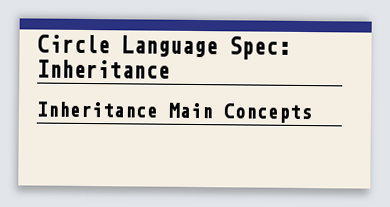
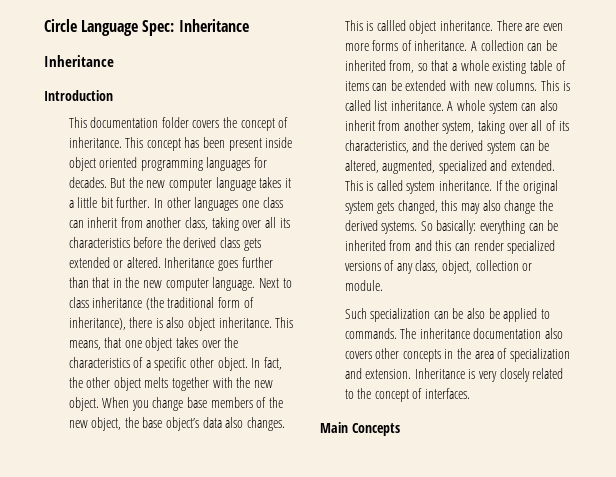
(159, 109) none -> [44,90,113,101] [68,117,289,131] [68,137,293,151] [68,157,268,171] [68,177,292,191] [68,197,283,211] [68,217,290,231] [68,237,261,251] [68,257,273,271] [68,277,292,291] [68,297,254,310] [68,317,294,331] [68,337,239,351] [68,357,283,371] [68,377,274,391] [68,397,284,411] [68,417,286,431] [344,20,564,34] [344,40,558,51] [344,60,566,74] [344,80,570,91] [344,100,559,114] [344,120,569,134] [344,140,550,154] [344,160,556,174] [344,180,559,194] [344,200,554,214] [344,220,559,234] [344,240,556,254] [344,260,533,274] [344,280,383,291] [344,308,551,322] [344,328,564,339] [344,348,571,362] [344,368,564,382] [344,388,471,402] // Introduction // This documentation folder covers the concept of inheritance. This concept has been present inside object oriented programming languages for decades. But the new computer language takes it a little bit further. In other languages one class can inherit from another class, taking over all its characteristics before the derived class gets extended or altered. Inheritance goes further than that in the new computer language. Next to class inheritance (the traditional form of inheritance), there is also object inheritance. This means, that one object takes over the characteristics of a specific other object. In fact, the other object melts together with the new object. When you change base members of the new object, the base object’s data also changes. This is callled object inheritance. There are even more forms of inheritance. A collection can be inherited from, so that a whole existing table of items can be extended with new columns. This is called list inheritance. A whole system can also inherit from another system, taking over all of its characteristics, and the derived system can be altered, augmented, specialized and extended. This is called system inheritance. If the original system gets changed, this may also change the derived systems. So basically: everything can be inherited from and this can render specialized versions of any class, object, collection or module. // Such specialization can be also be applied to commands. The inheritance documentation also covers other concepts in the area of specialization and extension. Inheritance is very closely related to the concept of interfaces. //

